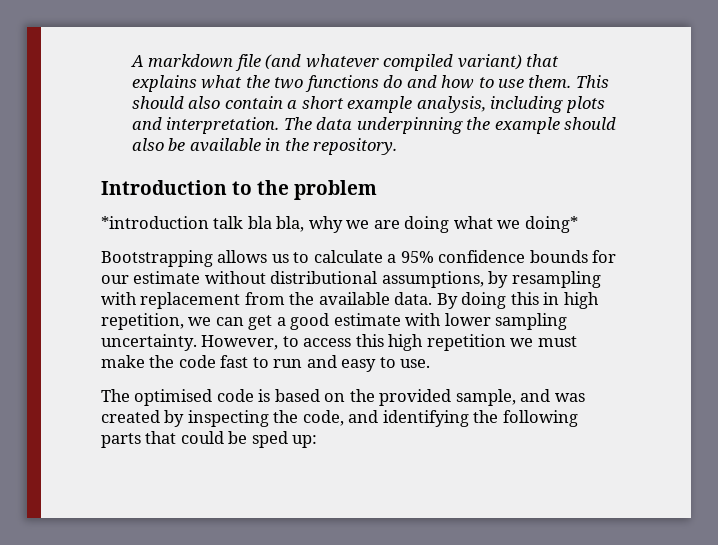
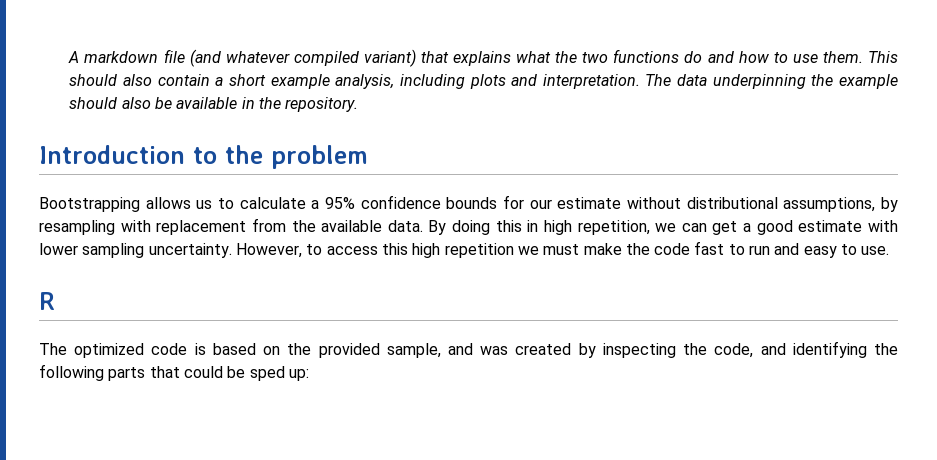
[101,216,578,233] // *introduction talk bla bla, why we are doing what we doing* -> (368, 157) none
[101,389,213,406] // The optimised -> [39,292,55,310] [39,343,145,358] // R // The optimized

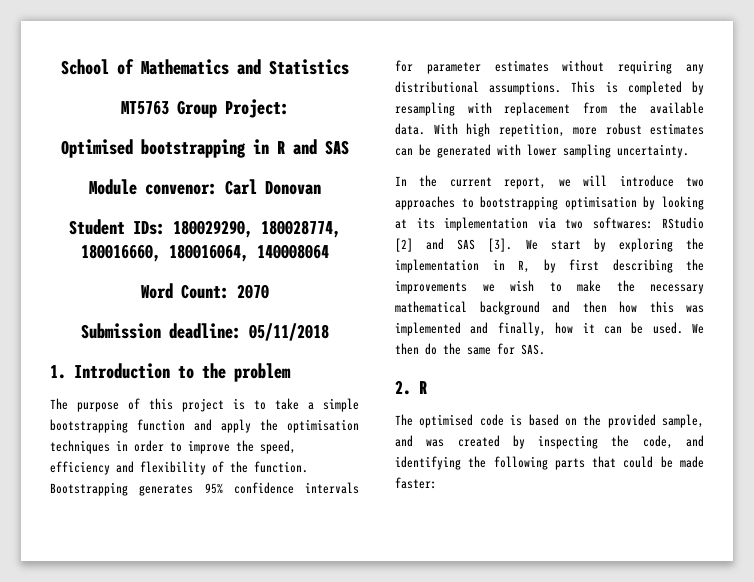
[68,49,899,67] [69,74,898,89] [69,97,359,112] [39,145,368,169] [39,195,876,212] A markdown file (and whatever compiled variant) that explains what the two functions do and how to use them. This should also contain a short example analysis, including plots and interpretation. The data underpinning the example should also be available in the repository. // Introduction to the problem // Bootstrapping allows us to calculate a 95% confidence bounds for our estimate without distributional assumptions, -> [60,59,349,75] [120,99,289,118] [60,139,349,158] [88,179,321,195] [68,219,341,238] [80,244,329,262] [140,283,269,299] [80,323,329,341] [50,363,291,382] [50,398,359,412] [50,419,359,433] [50,440,296,454] [50,461,308,475] [50,482,359,496] [395,60,704,74] [395,81,682,95] School of Mathematics and Statistics // MT5763 Group Project: // Optimised bootstrapping in R and SAS // Module convenor: Carl Donovan // Student IDs: 180029290, 180028774, 180016660, 180016064, 140008064 // Word Count: 2070 // Submission deadline: 05/11/2018 // 1. Introduction to the problem // The purpose of this project is to take a simple bootstrapping function and apply the optimisation techniques in order to improve the speed, efficiency and flexibility of the function. Bootstrapping generates 95% confidence intervals for parameter estimates without requiring any distributional assumptions. This is completed
[428,220,899,235] [39,241,890,258] By doing this in high repetition, we can get a good estimate with lower sampling uncertainty. However, to access this high repetition we must make the code fast to run and easy to use. // -> [433,123,704,137] [395,144,689,158] [395,175,704,189] [395,196,704,210] [395,217,704,231] [395,238,704,252] [395,259,704,273] [395,280,704,294] [395,301,704,315] [395,322,704,336] [395,343,545,355] [395,380,411,395] With high repetition, more robust estimates can be generated with lower sampling uncertainty. // In the current report, we will introduce two approaches to bootstrapping optimisation by looking at its implementation via two softwares: RStudio [2] and SAS [3]. We start by exploring the implementation in R, by first describing the improvements we wish to make the necessary mathematical background and then how this was implemented and finally, how it can be used. We then do the same for SAS. // 2.
[74,343,145,358] optimized -> [419,414,474,428] optimised
[249,366,309,381] sped up: -> [680,456,704,468] [395,477,437,489] made faster:

